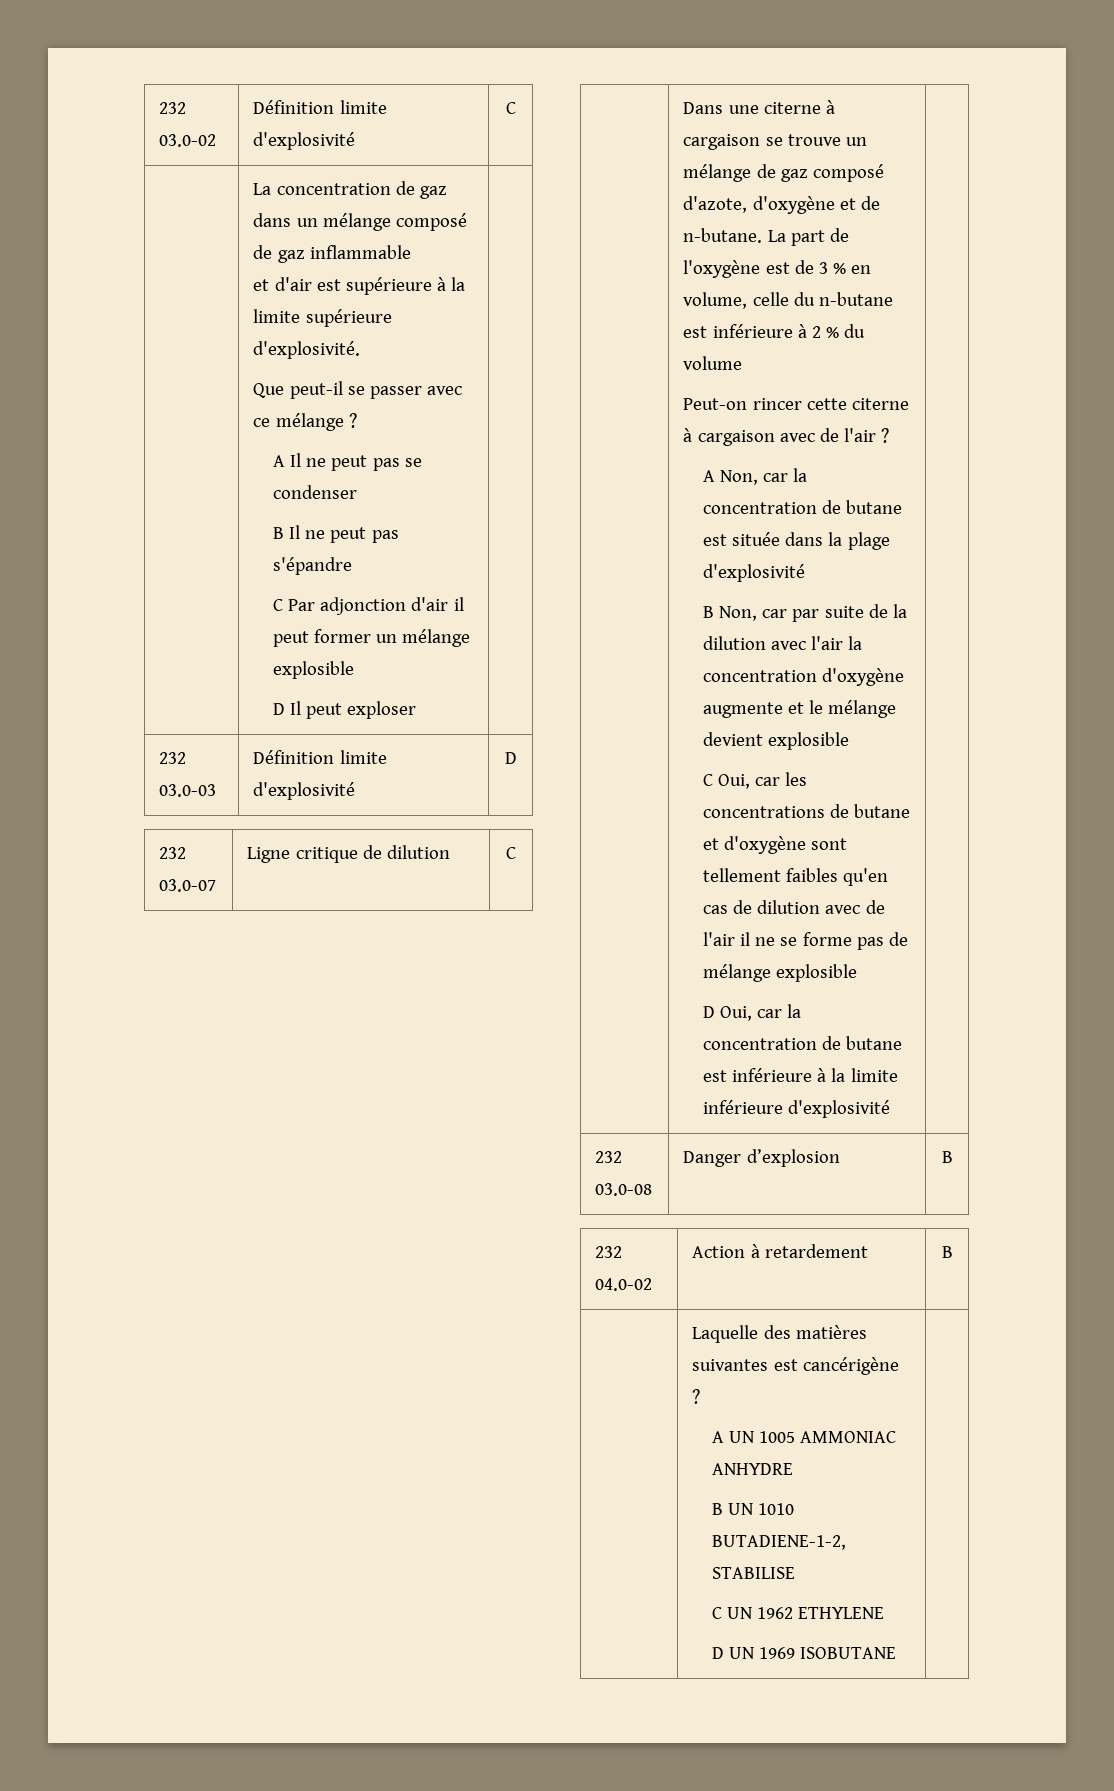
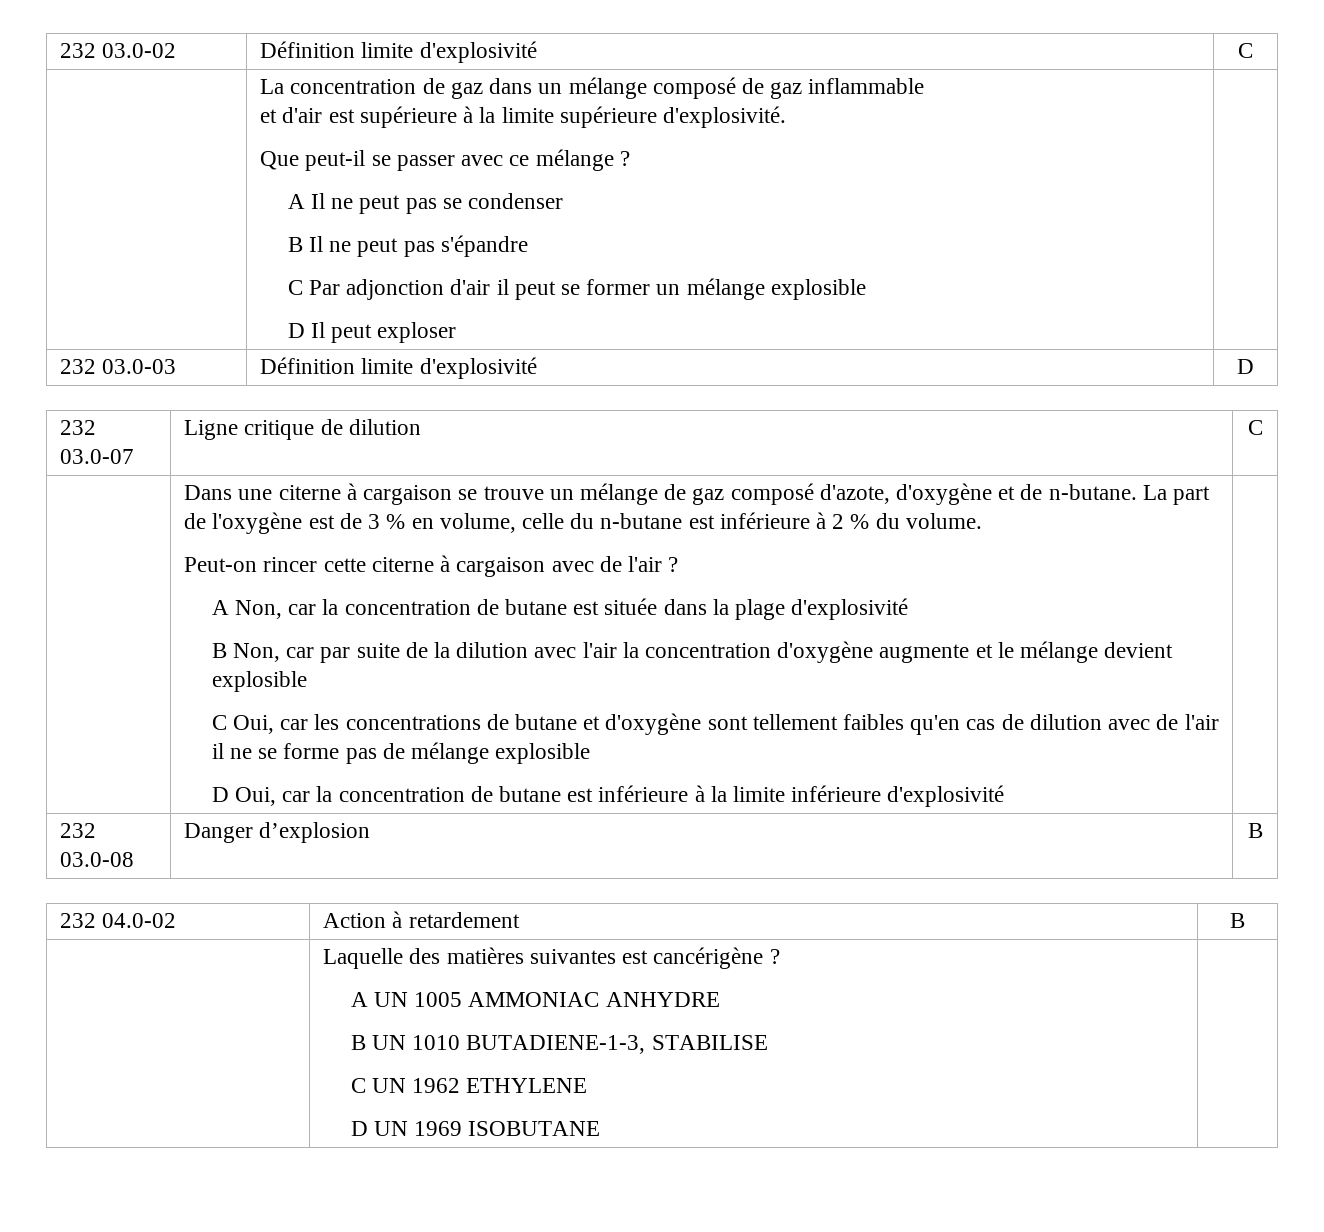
(309, 639) none -> [560,284,580,295] se
[683,356,743,370] volume -> [905,513,982,529] volume.
[711,1535,846,1550] BUTADIENE-1-2, -> [466,1035,646,1054] BUTADIENE-1-3,

